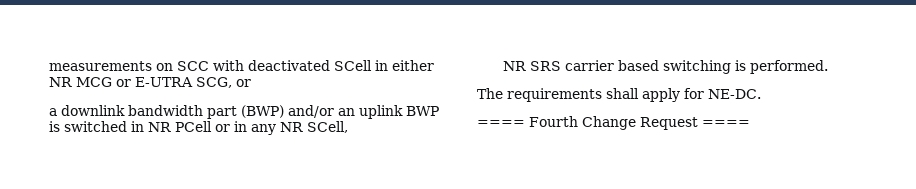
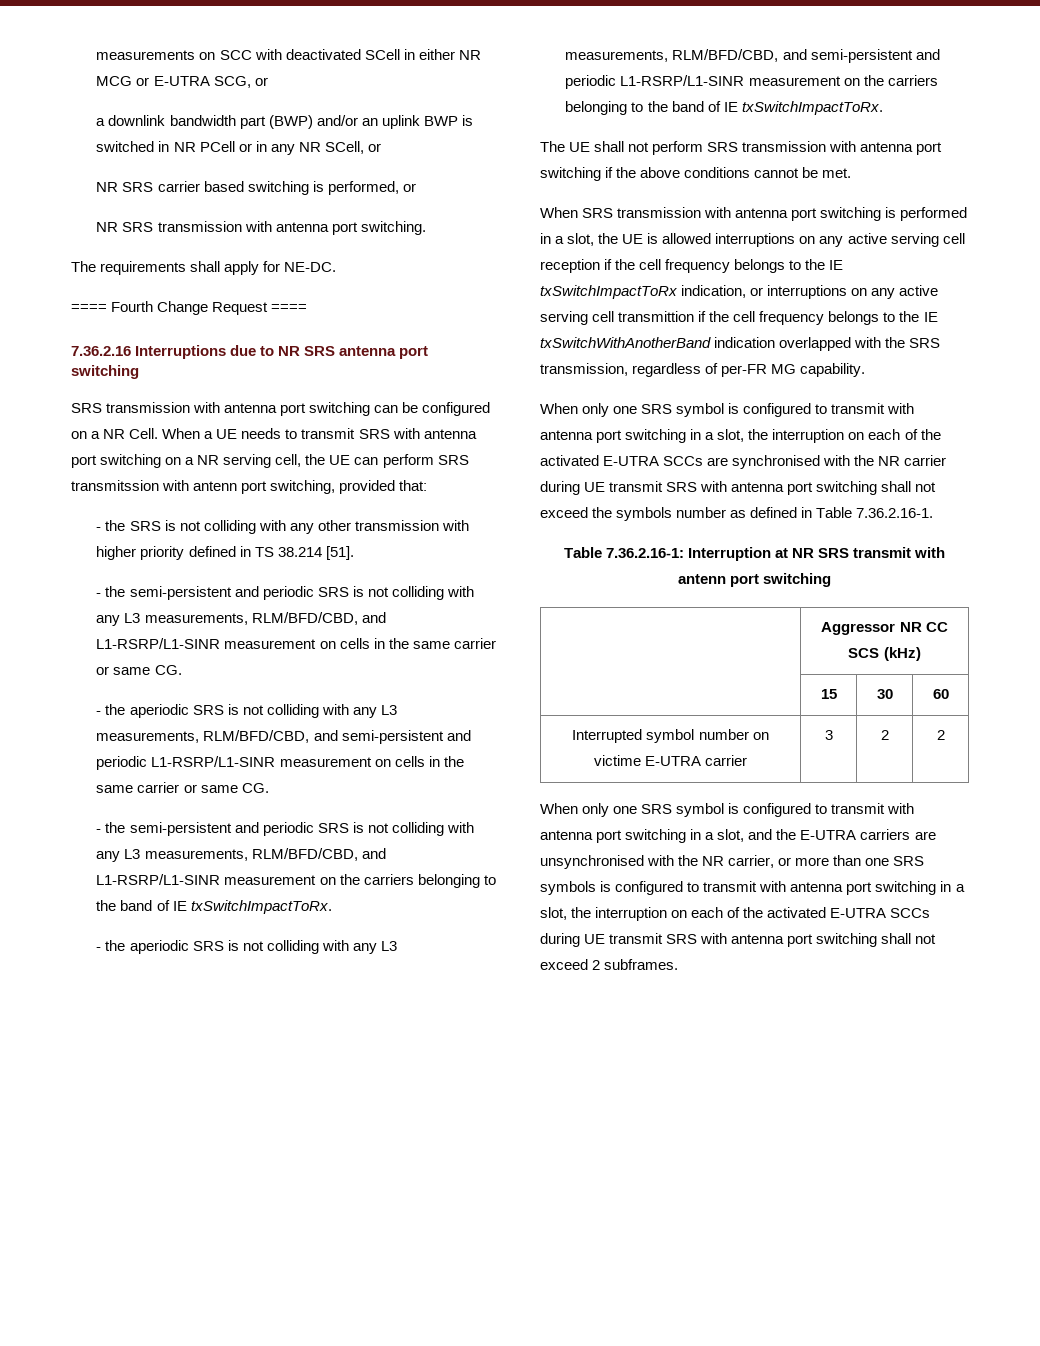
(348, 127) none -> [367,143,381,152] or
[749,60,828,74] performed. -> [327,181,416,195] [96,221,426,235] performed, or // NR SRS transmission with antenna port switching.
(750, 123) none -> [71,345,429,359] [71,365,139,379] [71,402,491,416] [71,428,477,439] [71,454,469,468] [71,480,428,494] [96,520,469,534] [96,546,354,560] [96,586,474,600] [96,612,386,626] [96,638,496,649] [96,665,182,675] [96,704,397,718] [96,730,471,744] [96,756,464,770] [96,782,269,793] [96,822,474,836] [96,848,386,862] [96,874,496,888] [96,900,332,914] [96,940,397,954] [565,49,940,63] [565,75,938,89] [565,101,883,115] [540,141,943,155] [540,167,852,181] [540,207,968,221] [540,233,965,247] [540,259,844,273] [540,285,939,299] [540,311,938,325] [540,337,941,351] [540,363,866,377] [540,403,915,417] [540,429,941,443] [540,455,947,469] [540,481,937,495] [540,507,934,521] [563,547,946,561] [677,573,832,587] [821,622,948,635] [848,647,921,661] [820,689,837,699] [876,689,893,699] [932,689,949,699] [572,729,769,743] [593,755,748,766] [824,730,833,740] [880,730,889,740] [936,730,945,740] [540,803,915,817] [540,829,936,843] [540,855,925,869] [540,881,965,895] [540,907,931,921] [540,933,937,947] [540,959,679,970] // 7.36.2.16 Interruptions due to NR SRS antenna port switching // SRS transmission with antenna port switching can be configured on a NR Cell. When a UE needs to transmit SRS with antenna port switching on a NR serving cell, the UE can perform SRS transmitssion with antenn port switching, provided that: // - the SRS is not colliding with any other transmission with higher priority defined in TS 38.214 [51]. // - the semi-persistent and periodic SRS is not colliding with any L3 measurements, RLM/BFD/CBD, and L1-RSRP/L1-SINR measurement on cells in the same carrier or same CG. // - the aperiodic SRS is not colliding with any L3 measurements, RLM/BFD/CBD, and semi-persistent and periodic L1-RSRP/L1-SINR measurement on cells in the same carrier or same CG. // - the semi-persistent and periodic SRS is not colliding with any L3 measurements, RLM/BFD/CBD, and L1-RSRP/L1-SINR measurement on the carriers belonging to the band of IE txSwitchImpactToRx. // - the aperiodic SRS is not colliding with any L3 measurements, RLM/BFD/CBD, and semi-persistent and periodic L1-RSRP/L1-SINR measurement on the carriers belonging to the band of IE txSwitchImpactToRx. // The UE shall not perform SRS transmission with antenna port switching if the above conditions cannot be met. // When SRS transmission with antenna port switching is performed in a slot, the UE is allowed interruptions on any active serving cell reception if the cell frequency belongs to the IE txSwitchImpactToRx indication, or interruptions on any active serving cell transmittion if the cell frequency belongs to the IE txSwitchWithAnotherBand indication overlapped with the SRS transmission, regardless of per-FR MG capability. // When only one SRS symbol is configured to transmit with antenna port switching in a slot, the interruption on each of the activated E-UTRA SCCs are synchronised with the NR carrier during UE transmit SRS with antenna port switching shall not exceed the symbols number as defined in Table 7.36.2.16-1. // Table 7.36.2.16-1: Interruption at NR SRS transmit with antenn port switching // | Aggressor NR CC SCS (kHz) // | 15 | 30 | 60 // Interrupted symbol number on victime E-UTRA carrier | 3 | 2 | 2 // When only one SRS symbol is configured to transmit with antenna port switching in a slot, and the E-UTRA carriers are unsynchronised with the NR carrier, or more than one SRS symbols is configured to transmit with antenna port switching in a slot, the interruption on each of the activated E-UTRA SCCs during UE transmit SRS with antenna port switching shall not exceed 2 subframes.

